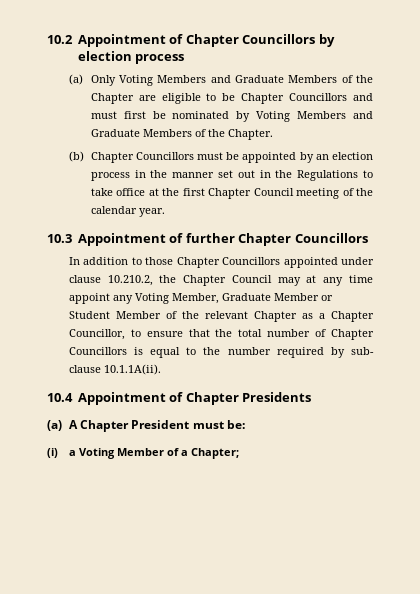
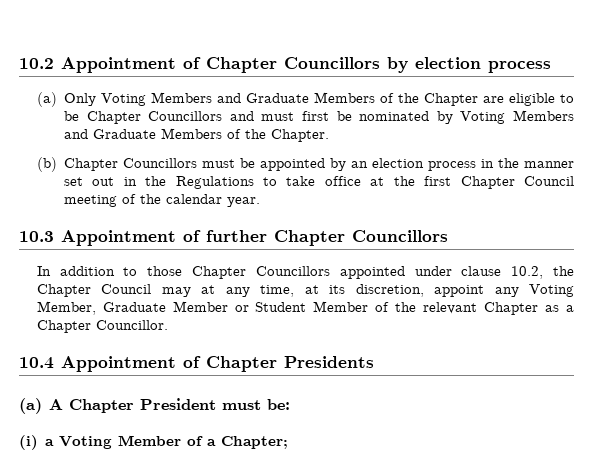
[107,275,153,286] 10.210.2, -> [511,266,544,279] 10.2,
[349,275,373,283] time -> [260,284,424,297] time, at its discretion,
[68,329,374,340] [68,347,374,358] [68,364,161,375] Councillor, to ensure that the total number of Chapter Councillors is equal to the number required by sub- clause 10.1.1A(ii). -> [95,320,168,330] Councillor.

